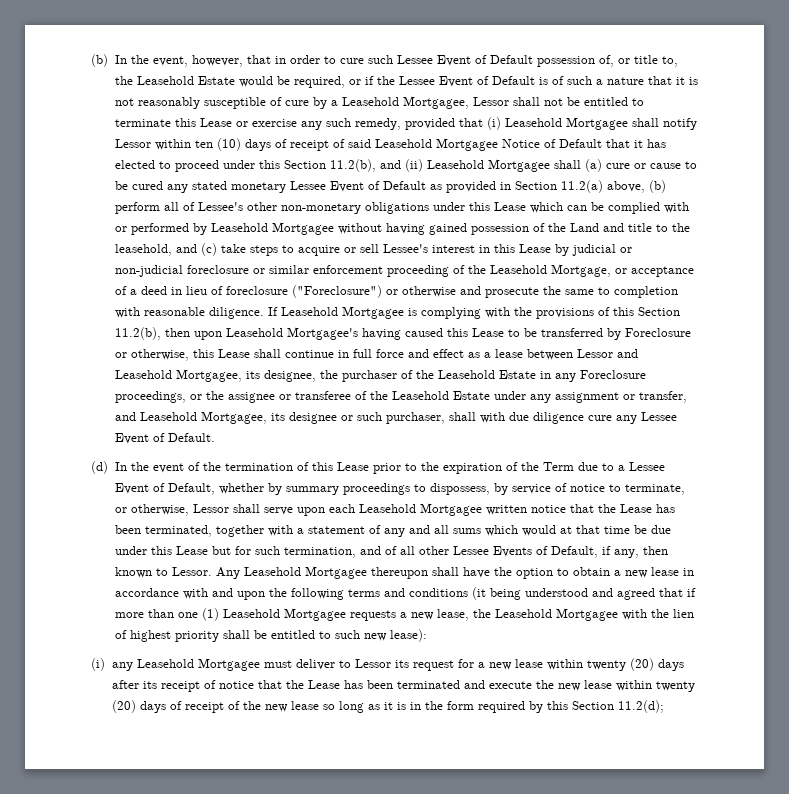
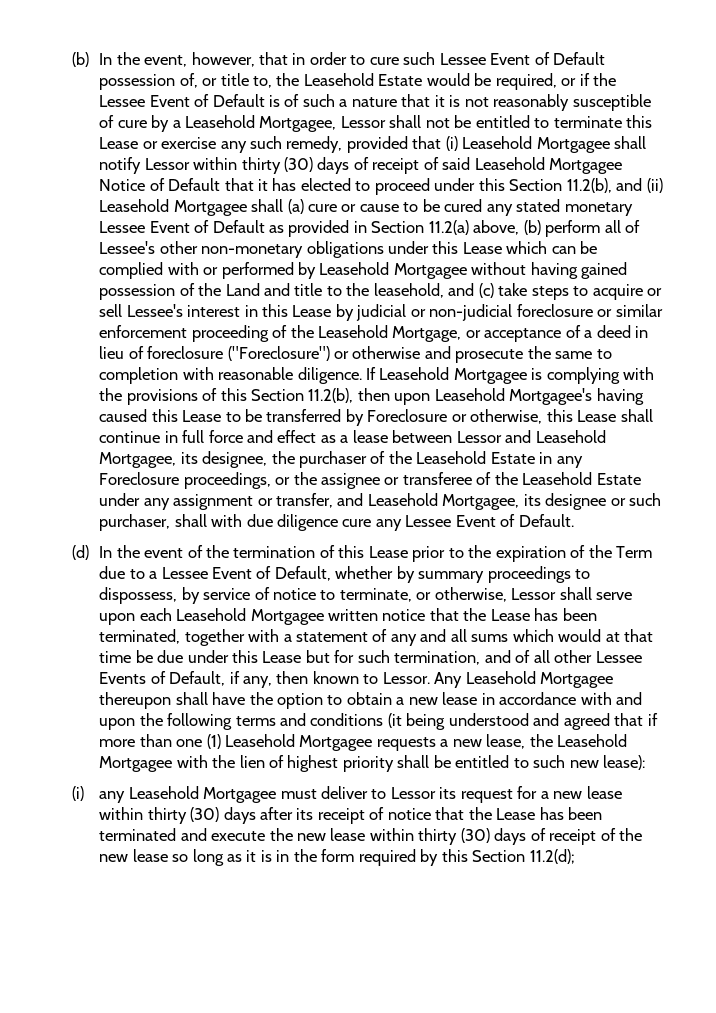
[194,138,241,151] ten (10) -> [241,157,313,174] thirty (30)
[586,658,654,671] twenty (20) -> [147,807,220,824] thirty (30)
[655,681,695,692] [111,700,136,713] twenty (20) -> [418,828,490,845] thirty (30)

